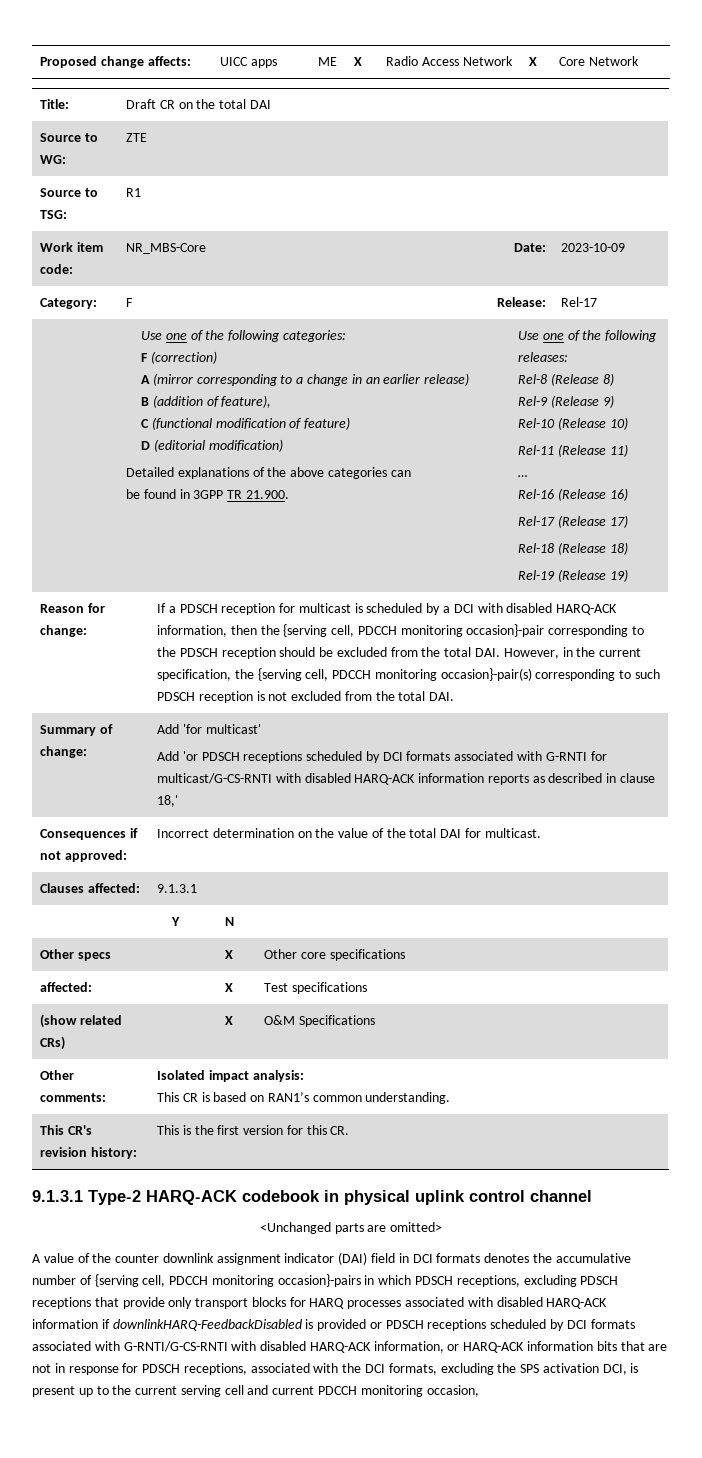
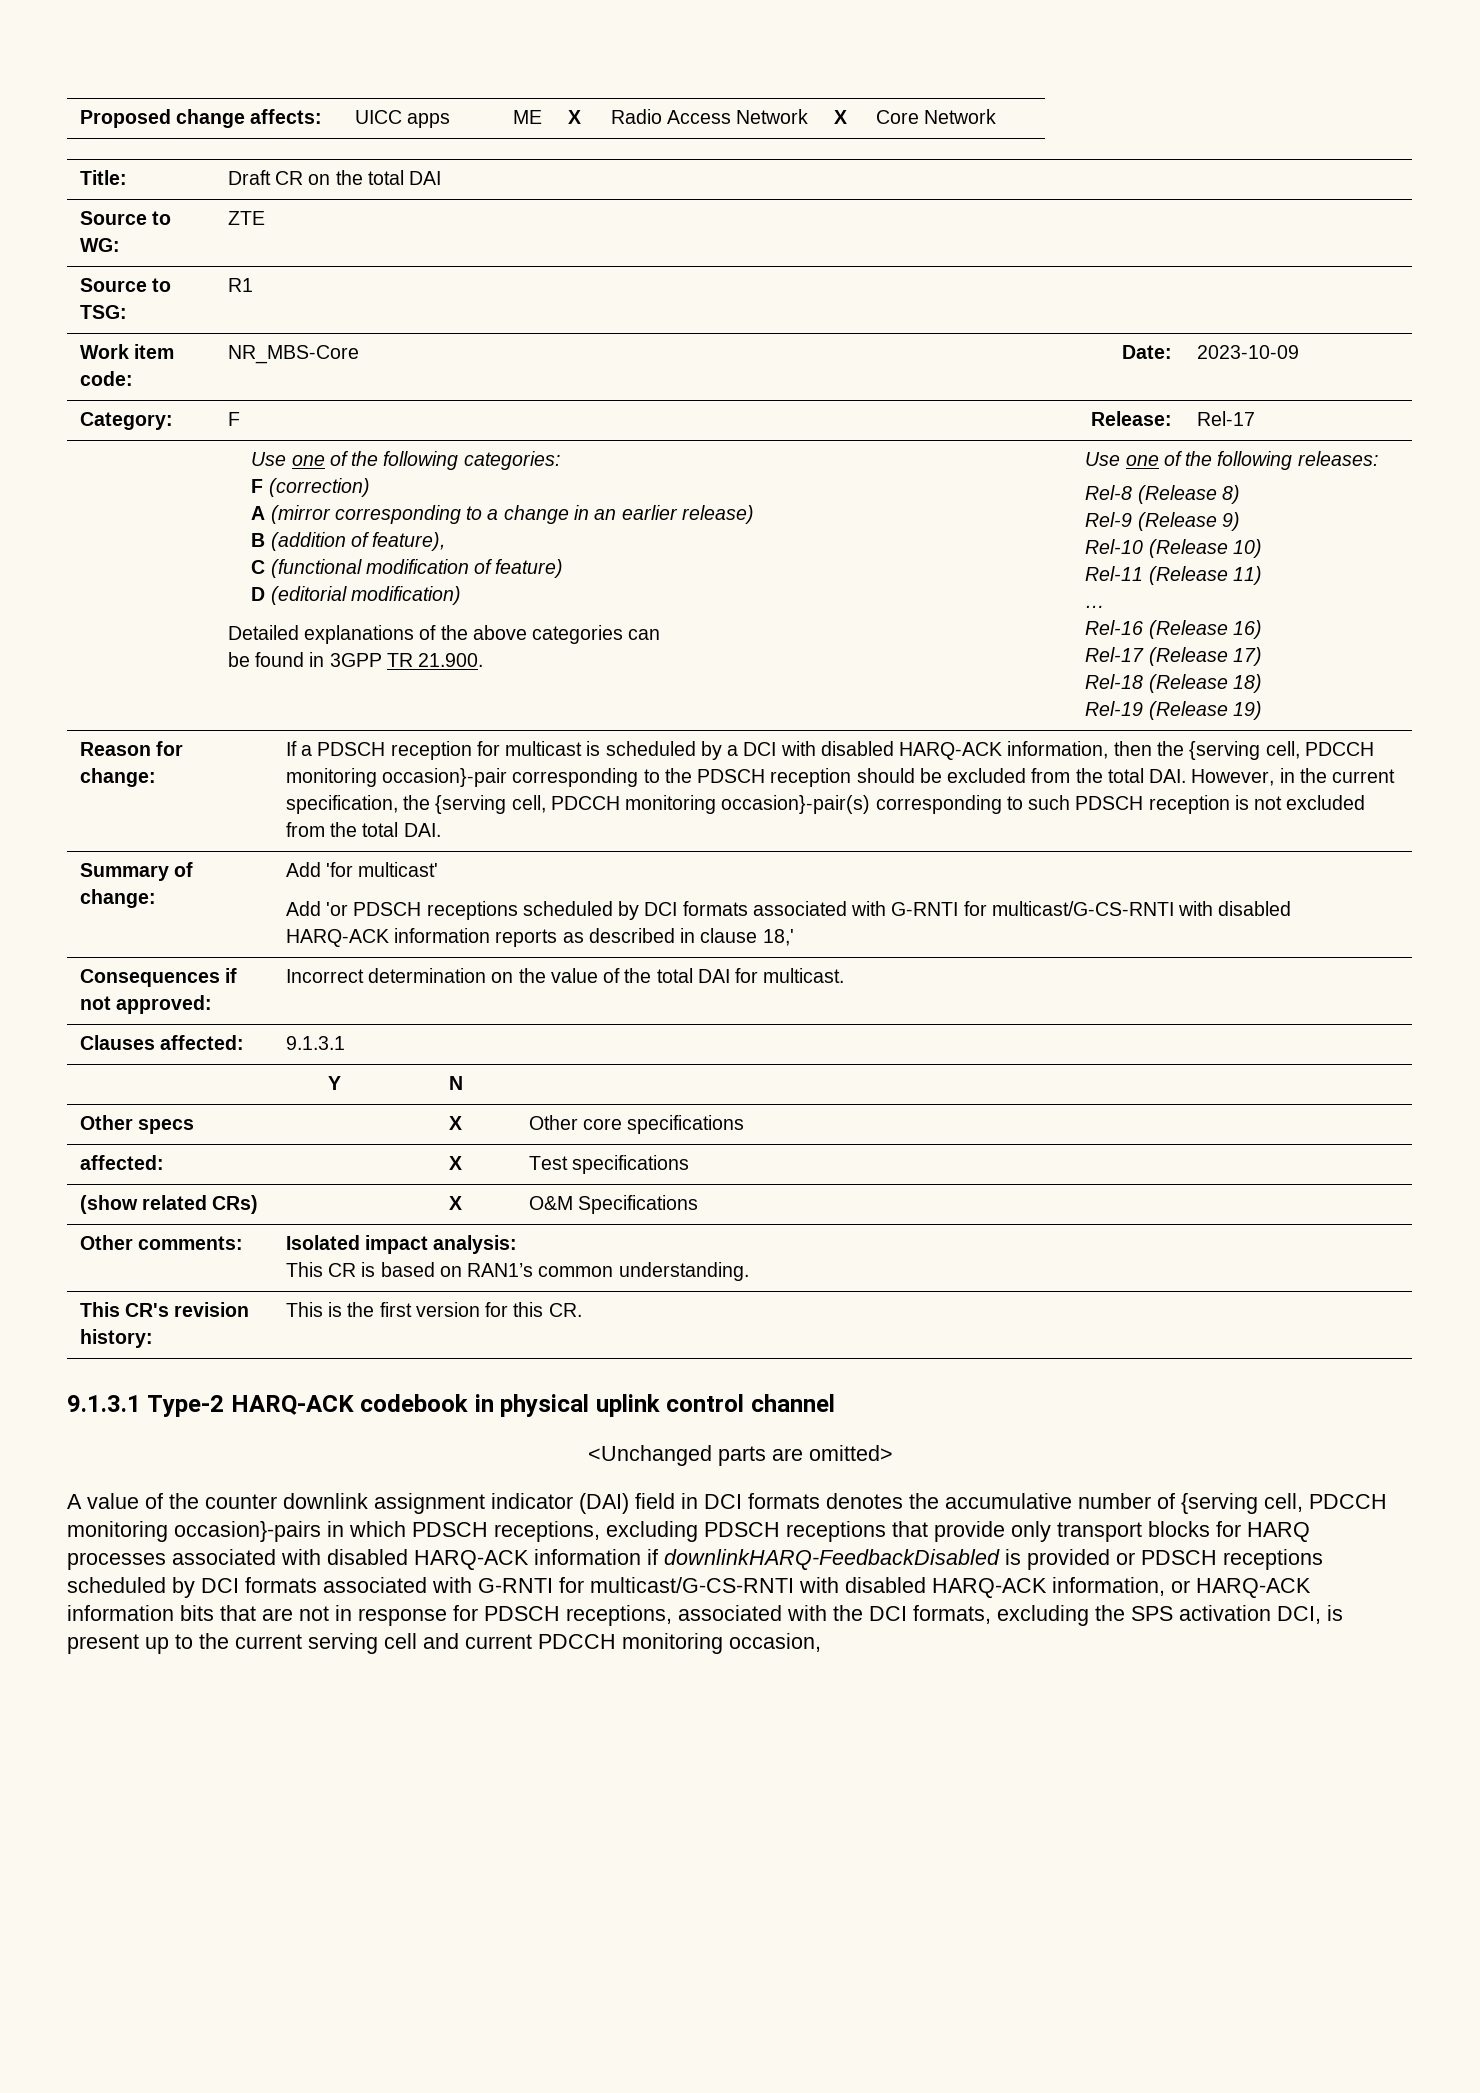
[123,1341,228,1352] G-RNTI/G-CS-RNTI -> [478,1577,794,1593] G-RNTI for multicast/G-CS-RNTI

